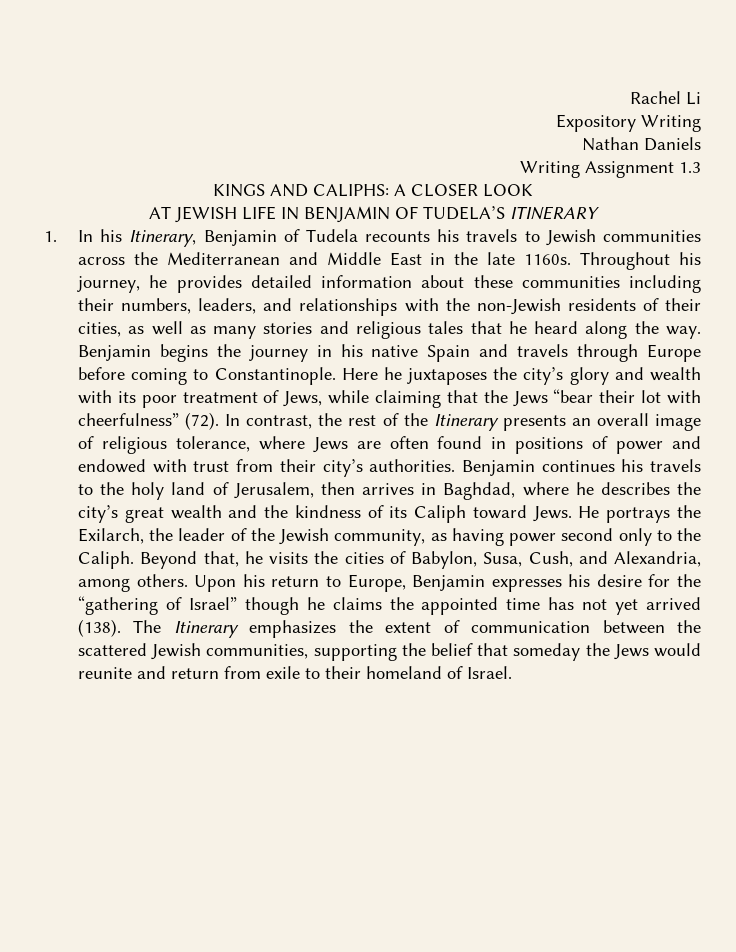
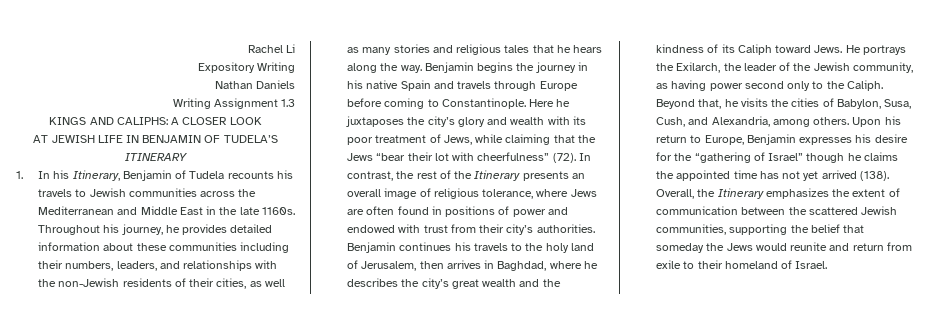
[534,321,579,334] heard -> [573,45,603,53] hears
[133,620,162,633] The -> [656,189,716,199] Overall, the

